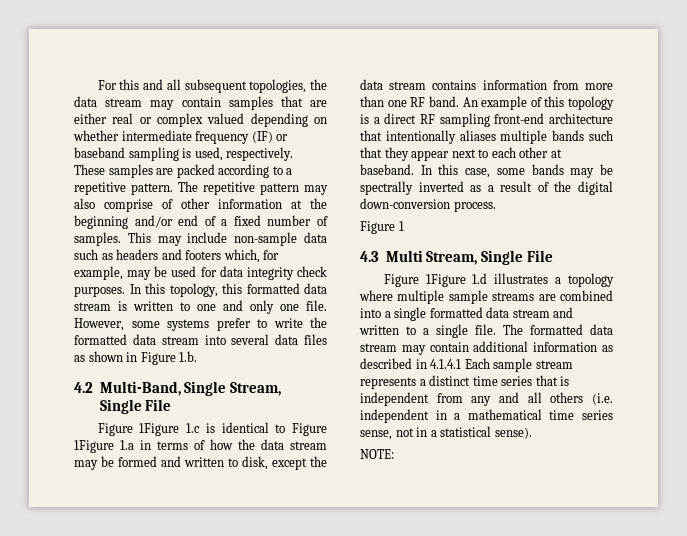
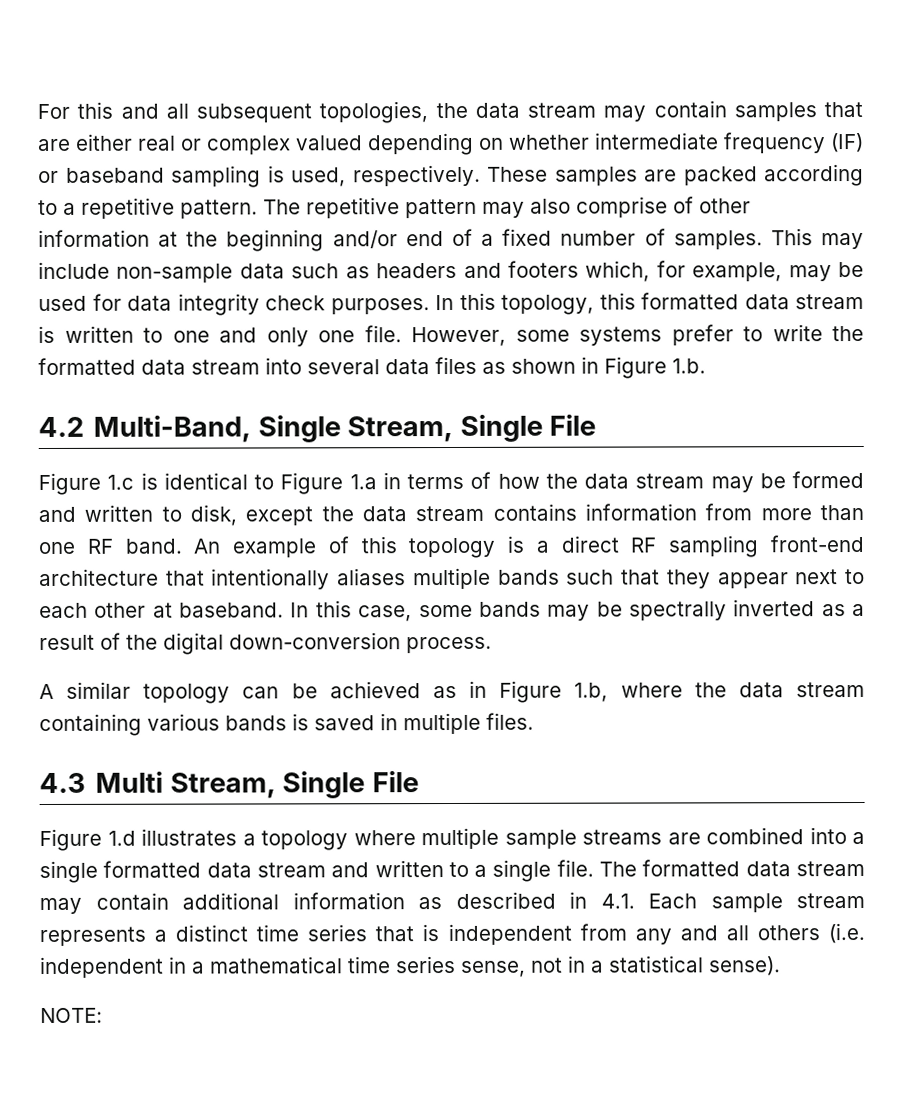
[139,423,180,436] 1Figure -> (101, 484) none
[74,440,114,453] 1Figure -> (344, 483) none
[360,221,404,234] Figure 1 -> [39,680,866,704] [39,712,534,737] A similar topology can be achieved as in Figure 1.b, where the data stream containing various bands is saved in multiple files.
[425,274,466,287] 1Figure -> (102, 840) none
[430,359,462,369] 4.1.4.1 -> [600,893,635,909] 4.1.

